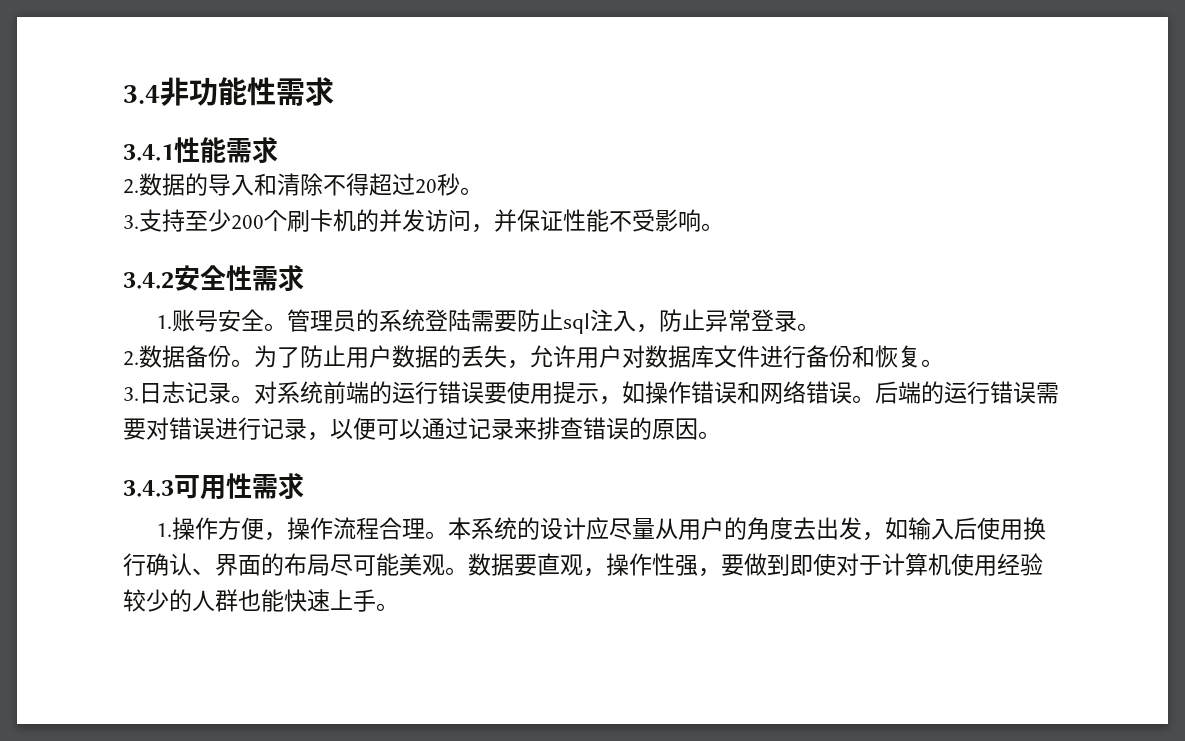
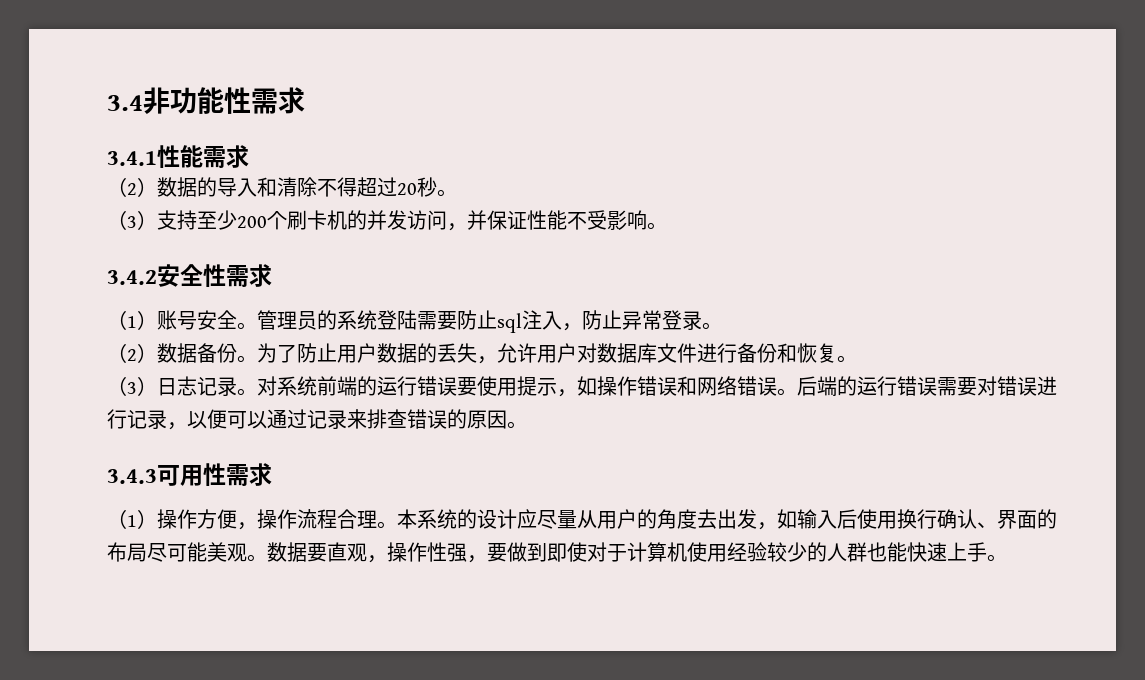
[123,179,139,194] 2. -> [107,177,157,197] （2）
[123,215,139,229] 3. -> [107,210,157,230] （3）
[156,315,173,329] 1. -> [107,310,157,330] （1）
[123,351,139,366] 2. -> [107,343,157,363] （2）
[123,387,139,401] 3. -> [107,376,157,396] （3）
[156,523,173,537] 1. -> [107,509,157,529] （1）

